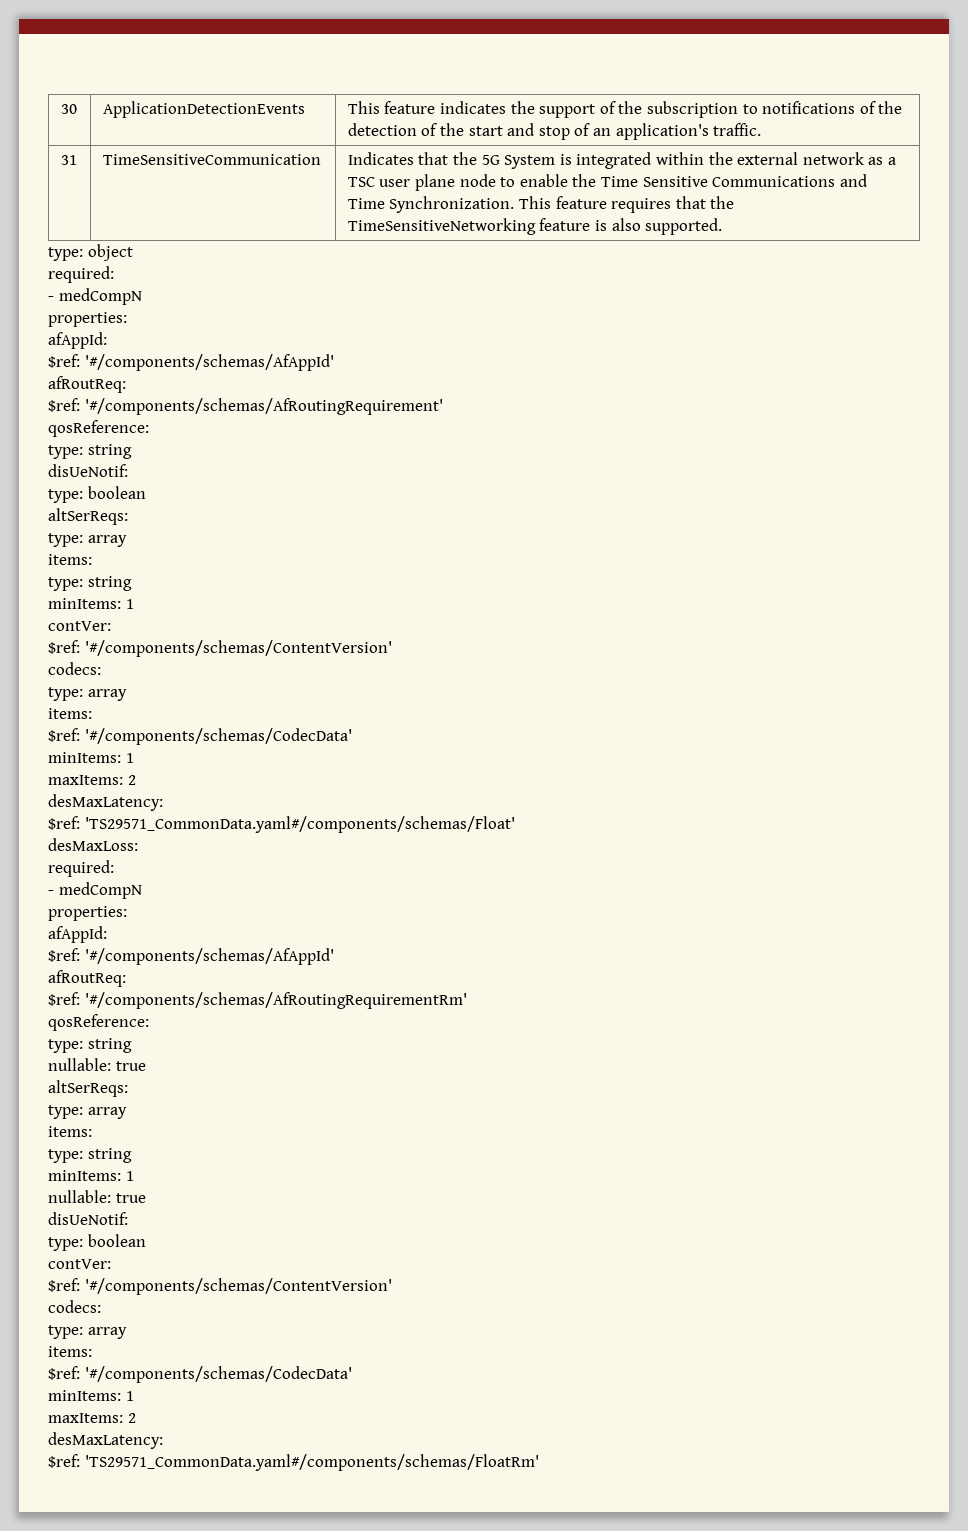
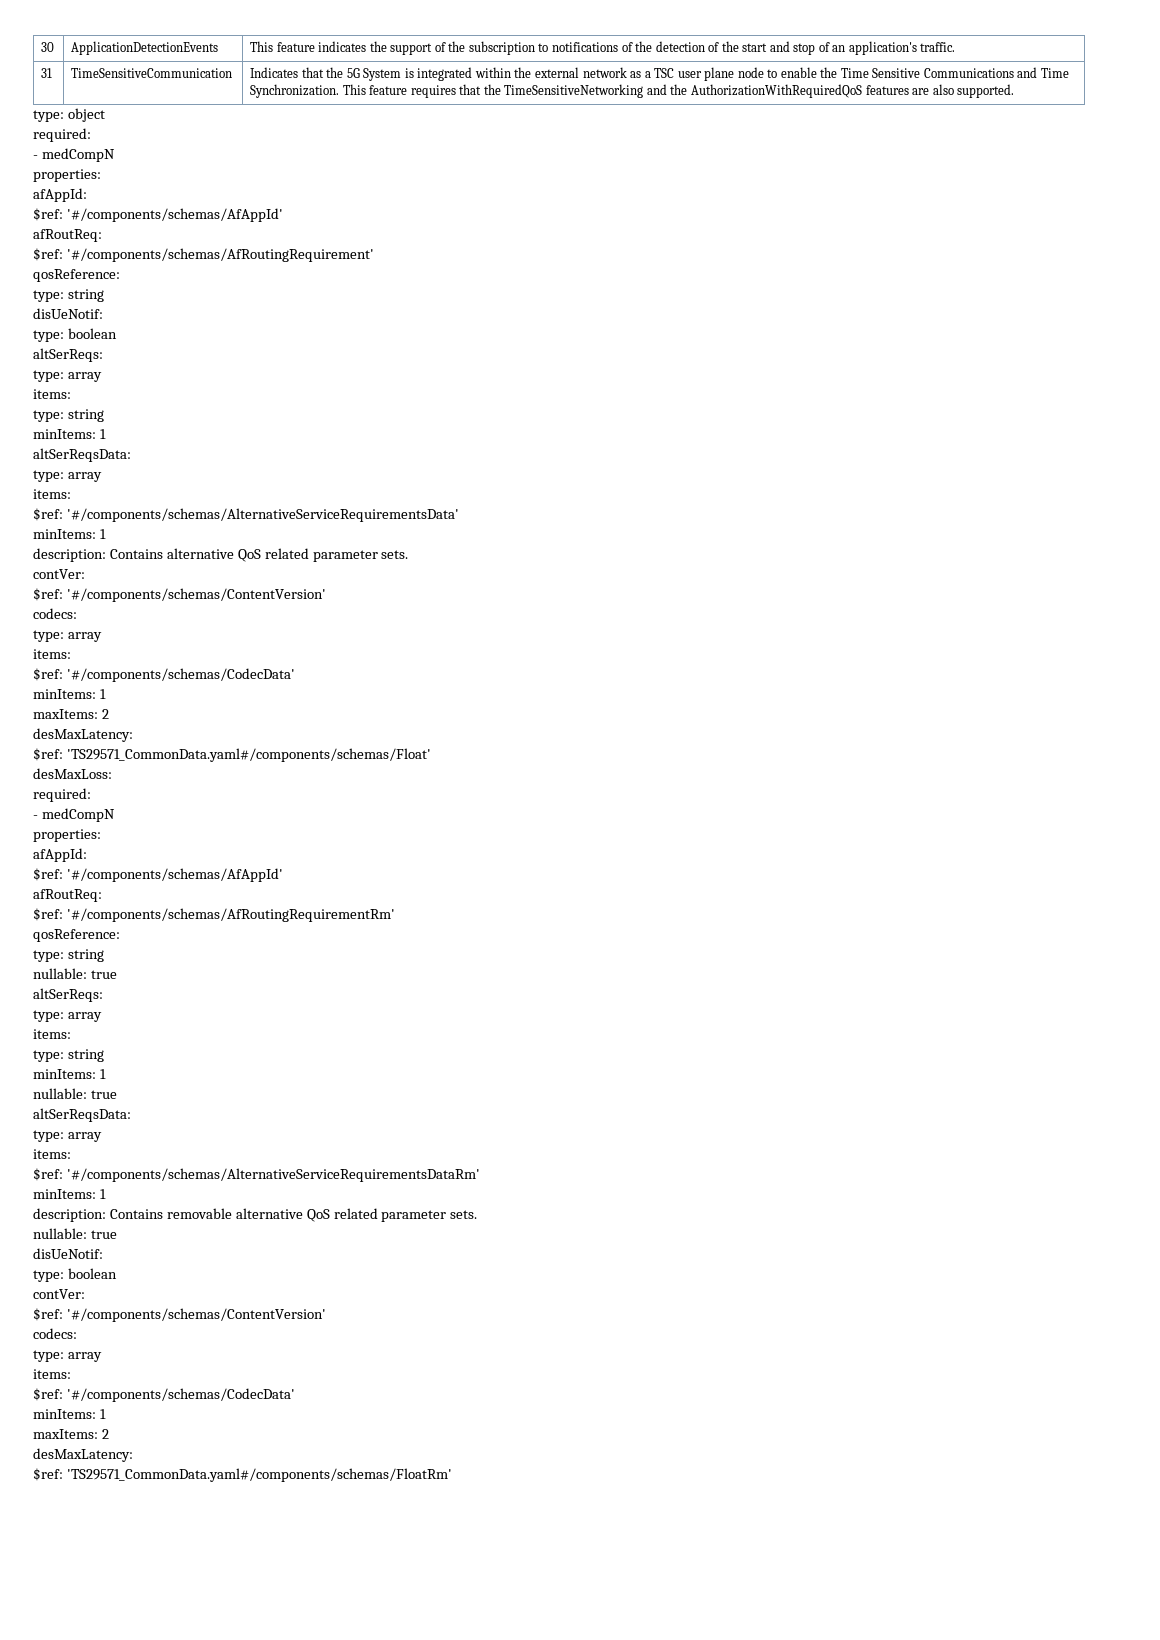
[539,218,607,231] feature is -> [646,84,930,98] and the AuthorizationWithRequiredQoS features are
(134, 604) none -> [33,448,131,462] [33,470,102,482] [33,489,71,499] [33,508,459,522] [33,529,106,539] [33,548,409,562] // altSerReqsData: // type: array // items: // $ref: '#/components/schemas/AlternativeServiceRequirementsData' // minItems: 1 // description: Contains alternative QoS related parameter sets.
(146, 1198) none -> [33,1108,131,1122] [33,1130,102,1142] [33,1149,71,1159] [33,1168,480,1182] [33,1189,106,1199] [33,1208,478,1222] [33,1228,117,1239] // altSerReqsData: // type: array // items: // $ref: '#/components/schemas/AlternativeServiceRequirementsDataRm' // minItems: 1 // description: Contains removable alternative QoS related parameter sets. // nullable: true

